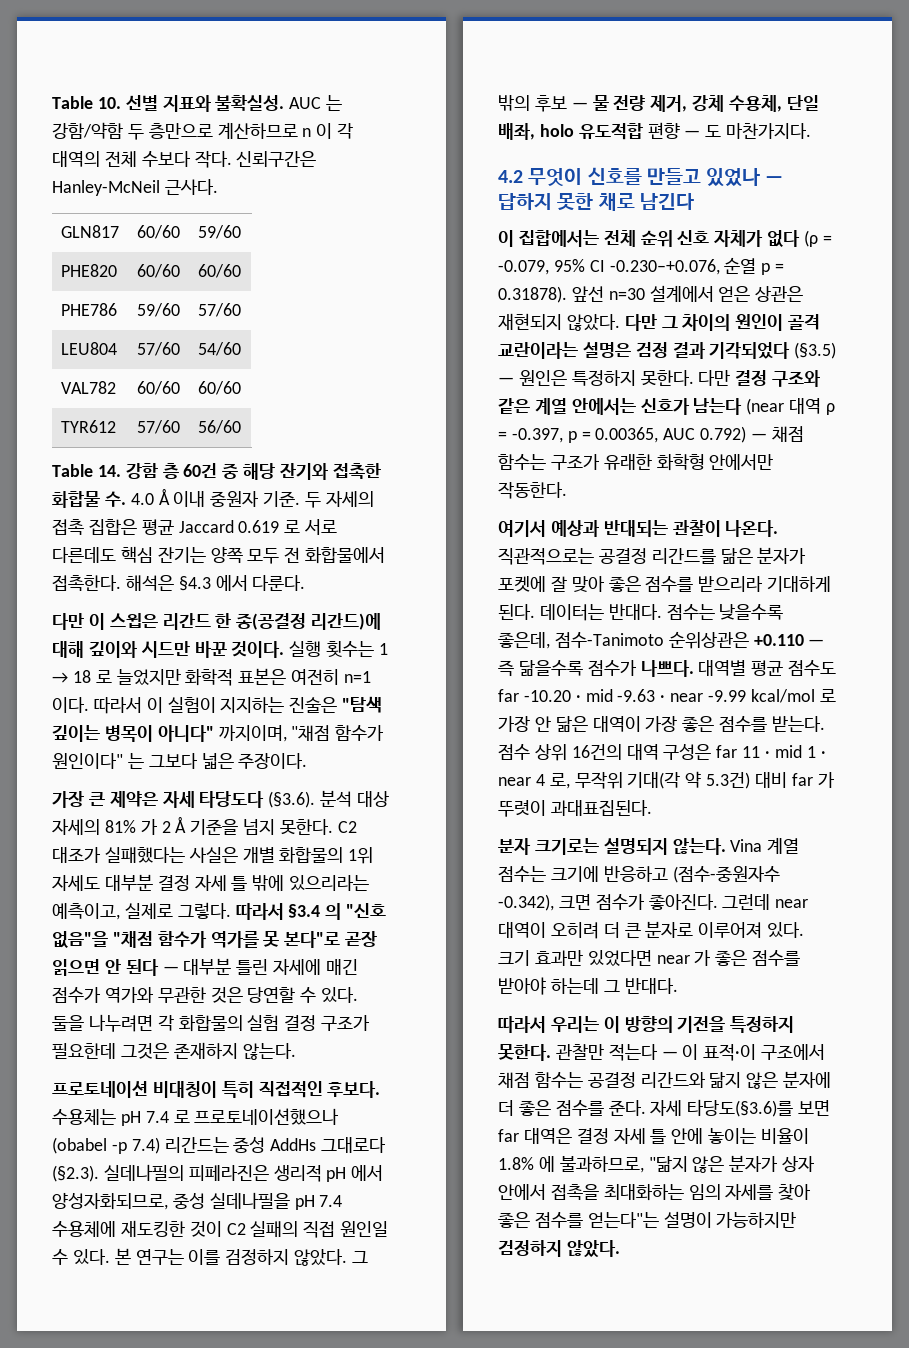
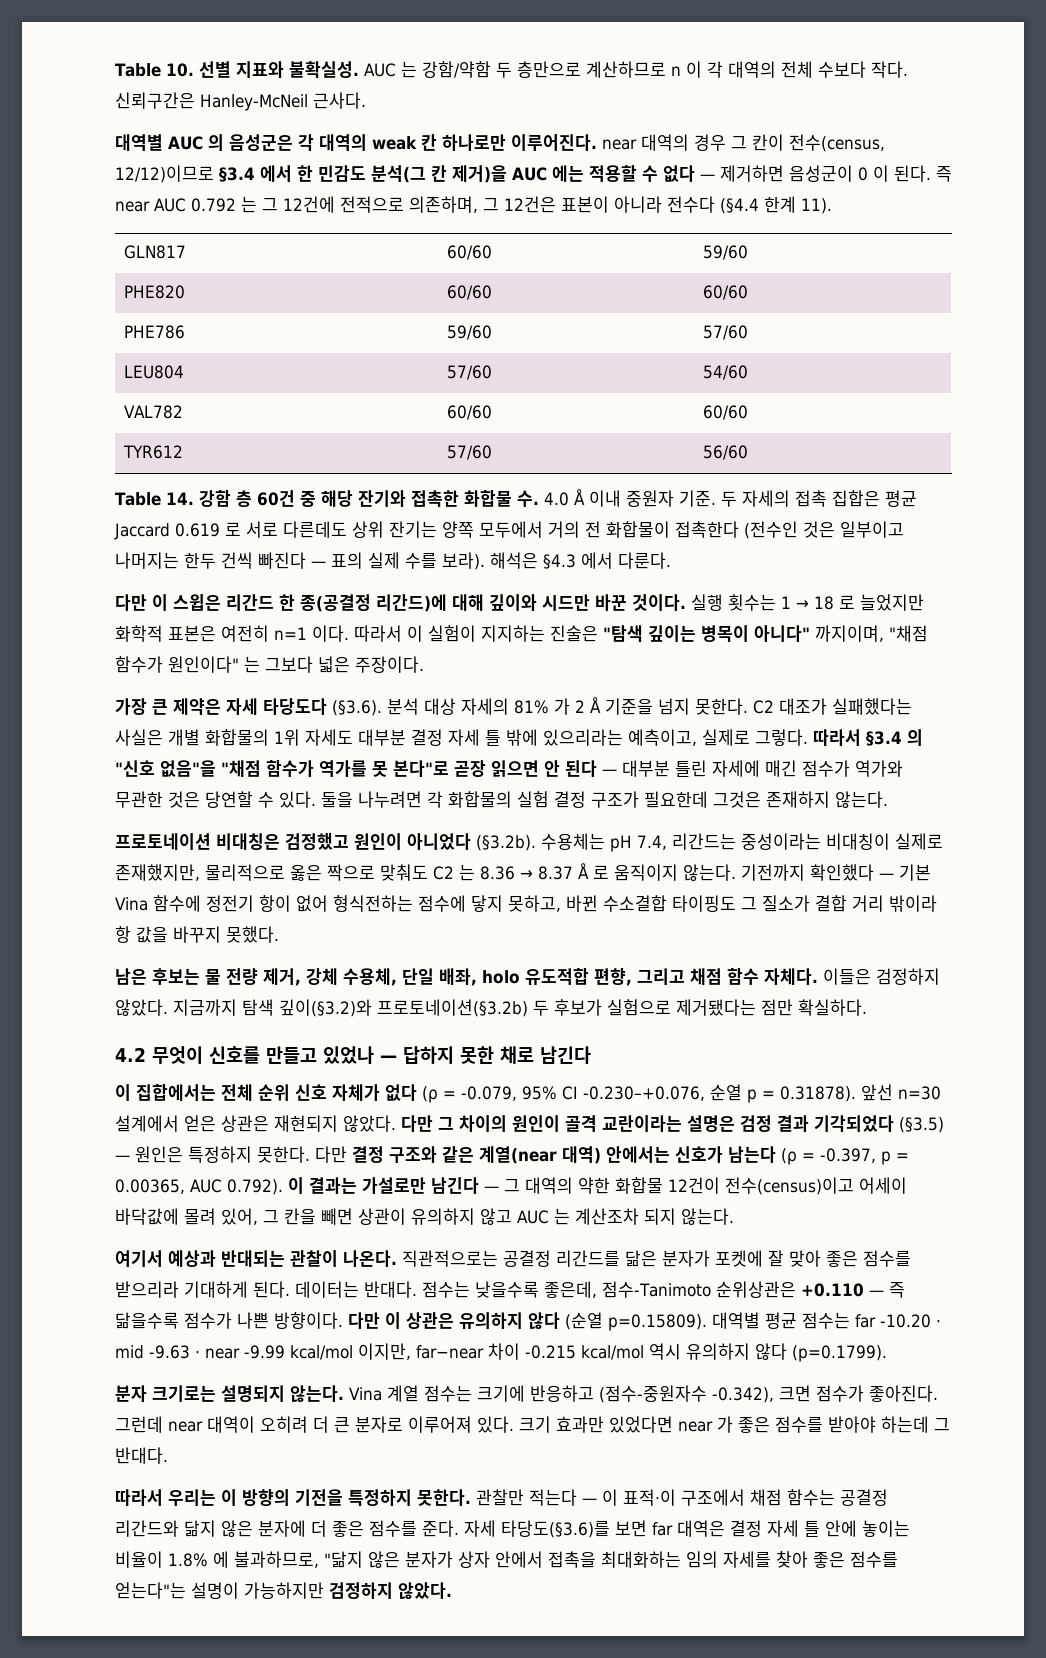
(218, 187) none -> [115,134,885,152] [115,165,952,183] [115,196,832,214] // 대역별 AUC 의 음성군은 각 대역의 weak 칸 하나로만 이루어진다. near 대역의 경우 그 칸이 전수(census, 12/12)이므로 §3.4 에서 한 민감도 분석(그 칸 제거)을 AUC 에는 적용할 수 없다 — 제거하면 음성군이 0 이 된다. 즉 near AUC 0.792 는 그 12건에 전적으로 의존하며, 그 12건은 표본이 아니라 전수다 (§4.4 한계 11).
[120,546,153,563] 핵심 -> [352,521,384,538] 상위
[247,546,386,564] [52,575,121,591] 모두 전 화합물에서 접촉한다. -> [479,521,904,539] [115,552,485,570] 모두에서 거의 전 화합물이 접촉한다 (전수인 것은 일부이고 나머지는 한두 건씩 빠진다 — 표의 실제 수를 보라).
[152,1081,381,1098] [52,1108,340,1126] [52,1137,387,1154] [52,1164,384,1182] [52,1192,343,1210] [52,1220,389,1238] [52,1248,369,1266] [498,95,588,112] 비대칭이 특히 직접적인 후보다. 수용체는 pH 7.4 로 프로토네이션했으나 (obabel -p 7.4) 리간드는 중성 AddHs 그대로다 (§2.3). 실데나필의 피페라진은 생리적 pH 에서 양성자화되므로, 중성 실데나필을 pH 7.4 수용체에 재도킹한 것이 C2 실패의 직접 원인일 수 있다. 본 연구는 이를 검정하지 않았다. 그 밖의 후보 — -> [216,832,943,852] [115,863,931,881] [115,895,937,912] [115,926,279,943] [115,968,200,985] 비대칭은 검정했고 원인이 아니었다 (§3.2b). 수용체는 pH 7.4, 리간드는 중성이라는 비대칭이 실제로 존재했지만, 물리적으로 옳은 짝으로 맞춰도 C2 는 8.36 → 8.37 Å 로 움직이지 않는다. 기전까지 확인했다 — 기본 Vina 함수에 정전기 항이 없어 형식전하는 점수에 닿지 못하고, 바뀐 수소결합 타이핑도 그 질소가 결합 거리 밖이라 항 값을 바꾸지 못했다. // 남은 후보는
[647,122,812,139] 편향 — 도 마찬가지다. -> [594,968,940,986] [115,999,867,1017] 편향, 그리고 채점 함수 자체다. 이들은 검정하지 않았다. 지금까지 탐색 깊이(§3.2)와 프로토네이션(§3.2b) 두 후보가 실험으로 제거됐다는 점만 확실하다.
[534,398,567,415] 계열 -> [479,1146,601,1164] 계열(near 대역)
[746,398,836,415] (near 대역 ρ -> [781,1148,797,1165] (ρ
[700,426,804,443] [498,453,774,471] [498,481,567,499] 0.792) — 채점 함수는 구조가 유래한 화학형 안에서만 작동한다. -> [227,1177,907,1195] [115,1208,734,1225] 0.792). 이 결과는 가설로만 남긴다 — 그 대역의 약한 화합물 12건이 전수(census)이고 어세이 바닥값에 몰려 있어, 그 칸을 빼면 상관이 유의하지 않고 AUC 는 계산조차 되지 않는다.
[640,660,694,677] 나쁘다. -> [237,1312,707,1331] 나쁜 방향이다. 다만 이 상관은 유의하지 않다 (순열 p=0.15809).
[788,660,837,676] 점수도 -> [802,1312,850,1329] 점수는
[819,689,836,702] [498,716,826,732] [498,744,826,761] [498,771,835,789] [498,800,652,817] 로 가장 안 닮은 대역이 가장 좋은 점수를 받는다. 점수 상위 16건의 대역 구성은 far 11 · mid 1 · near 4 로, 무작위 기대(각 약 5.3건) 대비 far 가 뚜렷이 과대표집된다. -> [358,1343,887,1362] 이지만, far−near 차이 -0.215 kcal/mol 역시 유의하지 않다 (p=0.1799).

